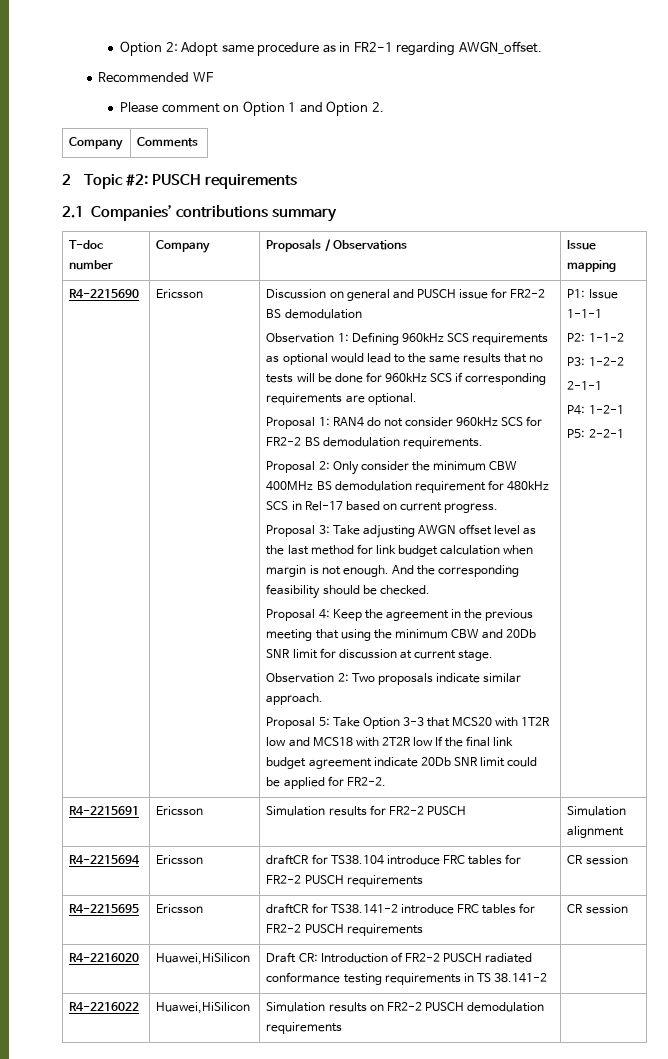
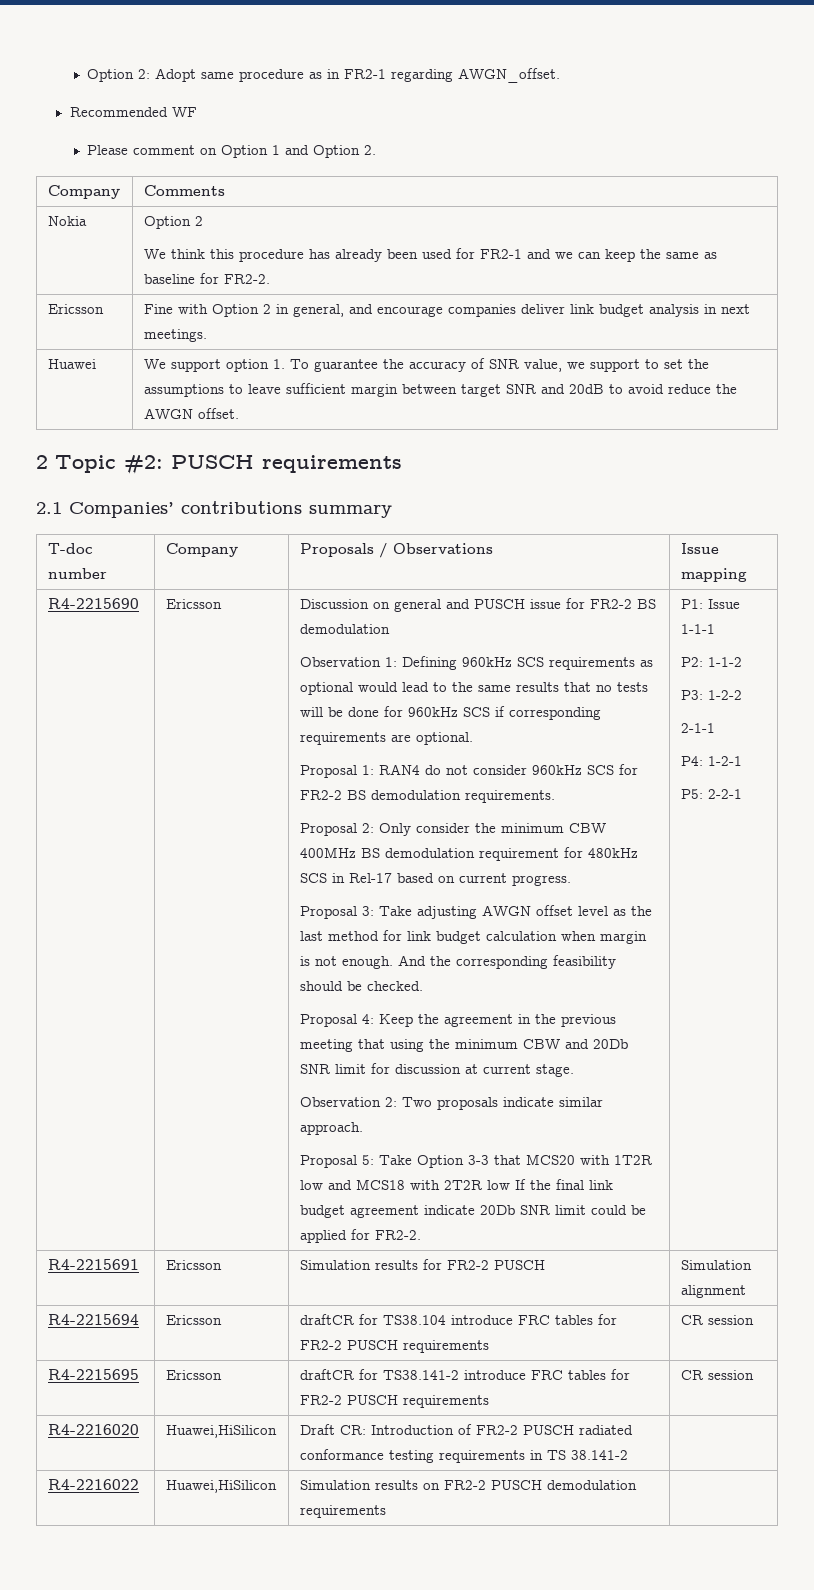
(199, 142) none -> [47,216,87,226] [143,216,203,229] [143,248,717,262] [143,273,270,284] [47,304,104,314] [143,304,750,317] [143,329,207,342] [47,359,96,369] [143,358,709,372] [143,383,737,397] [143,408,239,419] // Nokia | Option 2 // We think this procedure has already been used for FR2-1 and we can keep the same as baseline for FR2-2. // Ericsson | Fine with Option 2 in general, and encourage companies deliver link budget analysis in next meetings. // Huawei | We support option 1. To guarantee the accuracy of SNR value, we support to set the assumptions to leave sufficient margin between target SNR and 20dB to avoid reduce the AWGN offset.

